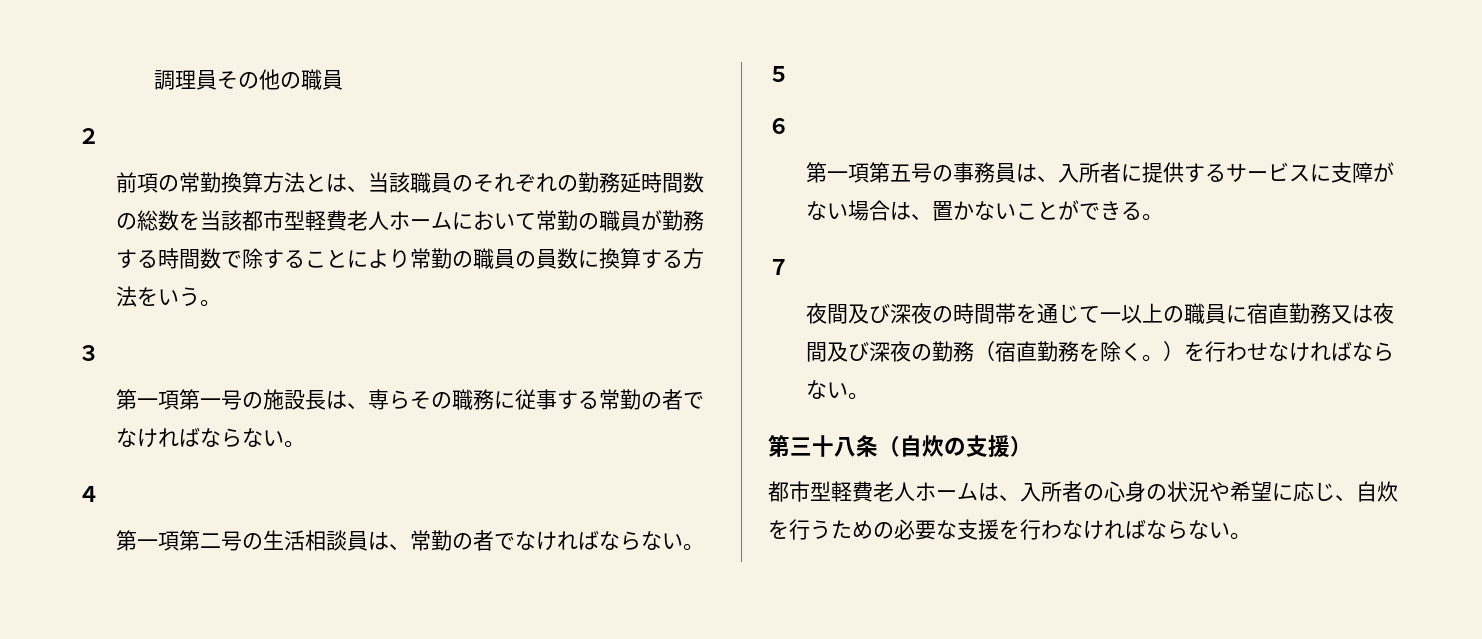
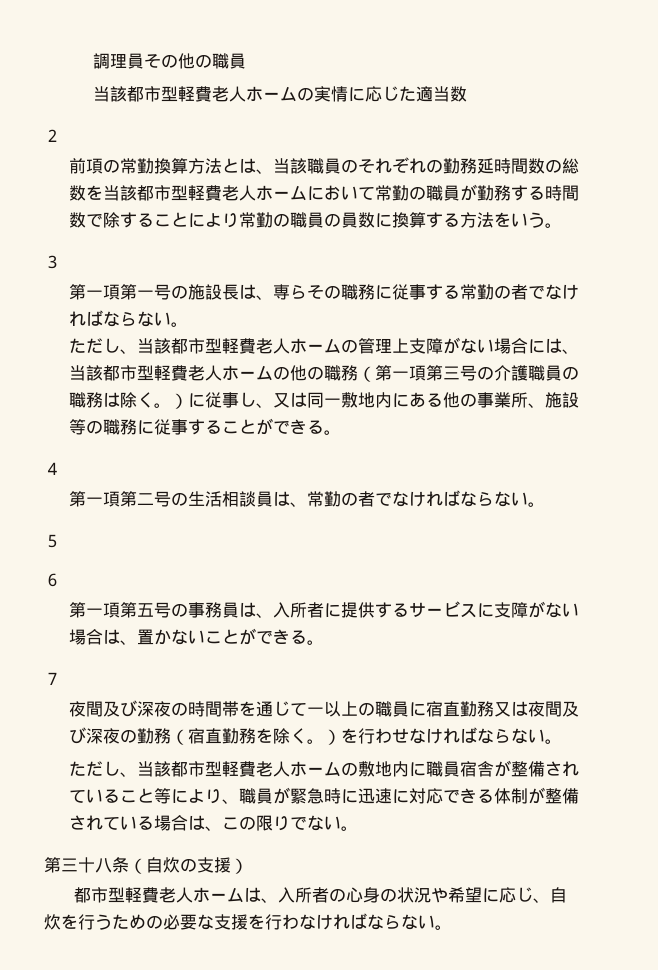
(344, 80) none -> [92,86,467,102] // 当該都市型軽費老人ホームの実情に応じた適当数
(306, 444) none -> [68,337,579,354] [68,365,579,382] [68,392,579,409] [68,418,341,435] // ただし、当該都市型軽費老人ホームの管理上支障がない場合には、当該都市型軽費老人ホームの他の職務（第一項第三号の介護職員の職務は除く。）に従事し、又は同一敷地内にある他の事業所、施設等の職務に従事することができる。
(870, 396) none -> [68,760,579,777] [68,787,579,804] [68,815,358,831] // ただし、当該都市型軽費老人ホームの敷地内に職員宿舎が整備されていること等により、職員が緊急時に迅速に対応できる体制が整備されている場合は、この限りでない。

